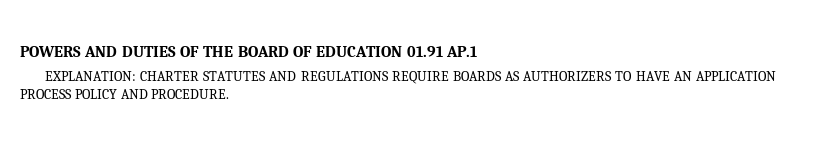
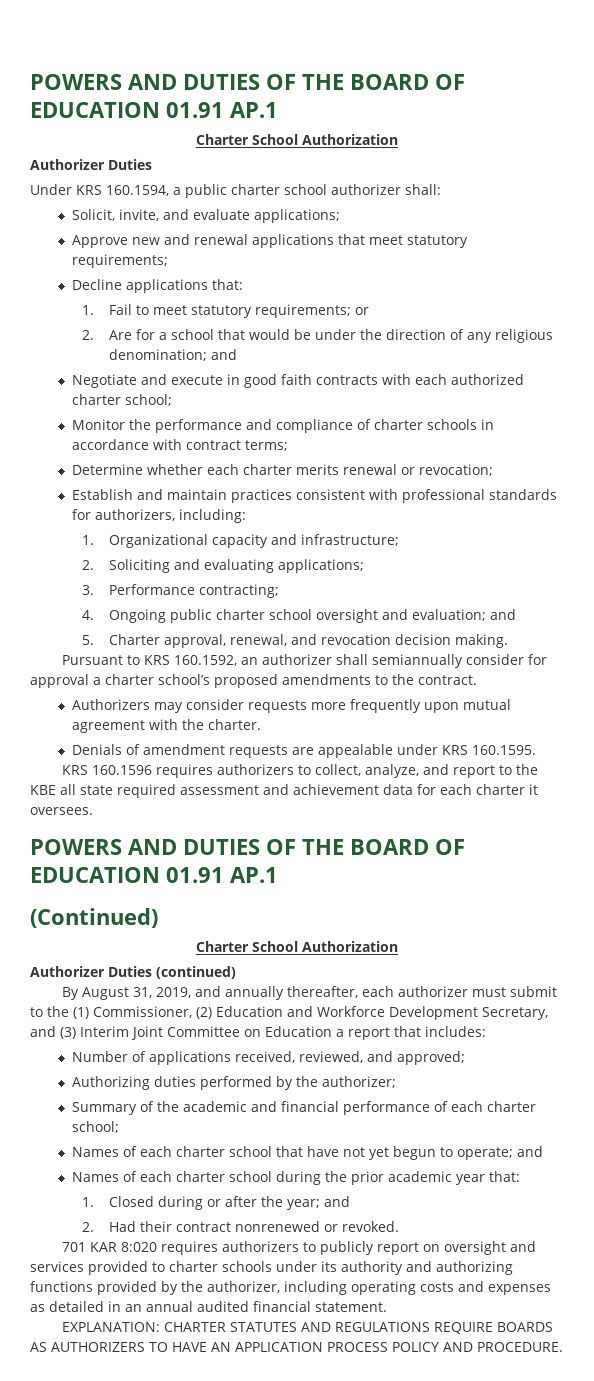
(477, 51) none -> [196,134,398,145] [30,159,152,170] [30,184,441,198] [71,209,340,223] [71,234,468,248] [71,254,168,268] [71,279,243,293] [82,304,369,318] [82,329,553,343] [108,349,237,361] [71,374,524,388] [71,394,172,406] [71,419,494,433] [71,439,288,451] [71,464,493,476] [71,489,557,503] [71,509,246,523] [82,534,399,548] [82,559,364,573] [82,584,279,598] [82,609,516,623] [82,634,508,648] [61,654,547,668] [30,674,477,688] [71,699,511,713] [71,719,261,733] [71,744,536,758] [61,764,538,778] [30,784,538,798] [30,807,93,815] [30,839,465,855] [30,867,278,883] [30,908,158,928] [196,941,398,952] [30,966,236,979] [61,986,557,1000] [30,1006,548,1020] [30,1026,486,1040] [71,1051,465,1065] [71,1076,396,1090] [71,1101,536,1115] [71,1121,119,1133] [71,1146,543,1160] [71,1171,520,1185] [82,1196,350,1210] [82,1221,399,1232] [61,1241,536,1255] [30,1261,513,1275] [30,1281,551,1295] [30,1301,387,1312] // Charter School Authorization // Authorizer Duties // Under KRS 160.1594, a public charter school authorizer shall: // Solicit, invite, and evaluate applications; // Approve new and renewal applications that meet statutory requirements; // Decline applications that: // 1. Fail to meet statutory requirements; or // 2. Are for a school that would be under the direction of any religious denomination; and // Negotiate and execute in good faith contracts with each authorized charter school; // Monitor the performance and compliance of charter schools in accordance with contract terms; // Determine whether each charter merits renewal or revocation; // Establish and maintain practices consistent with professional standards for authorizers, including: // 1. Organizational capacity and infrastructure; // 2. Soliciting and evaluating applications; // 3. Performance contracting; // 4. Ongoing public charter school oversight and evaluation; and // 5. Charter approval, renewal, and revocation decision making. // Pursuant to KRS 160.1592, an authorizer shall semiannually consider for approval a charter school’s proposed amendments to the contract. // Authorizers may consider requests more frequently upon mutual agreement with the charter. // Denials of amendment requests are appealable under KRS 160.1595. // KRS 160.1596 requires authorizers to collect, analyze, and report to the KBE all state required assessment and achievement data for each charter it oversees. // POWERS AND DUTIES OF THE BOARD OF EDUCATION 01.91 AP.1 // (Continued) // Charter School Authorization // Authorizer Duties (continued) // By August 31, 2019, and annually thereafter, each authorizer must submit to the (1) Commissioner, (2) Education and Workforce Development Secretary, and (3) Interim Joint Committee on Education a report that includes: // Number of applications received, reviewed, and approved; // Authorizing duties performed by the authorizer; // Summary of the academic and financial performance of each charter school; // Names of each charter school that have not yet begun to operate; and // Names of each charter school during the prior academic year that: // 1. Closed during or after the year; and // 2. Had their contract nonrenewed or revoked. // 701 KAR 8:020 requires authorizers to publicly report on oversight and services provided to charter schools under its authority and authorizing functions provided by the authorizer, including operating costs and expenses as detailed in an annual audited financial statement.

